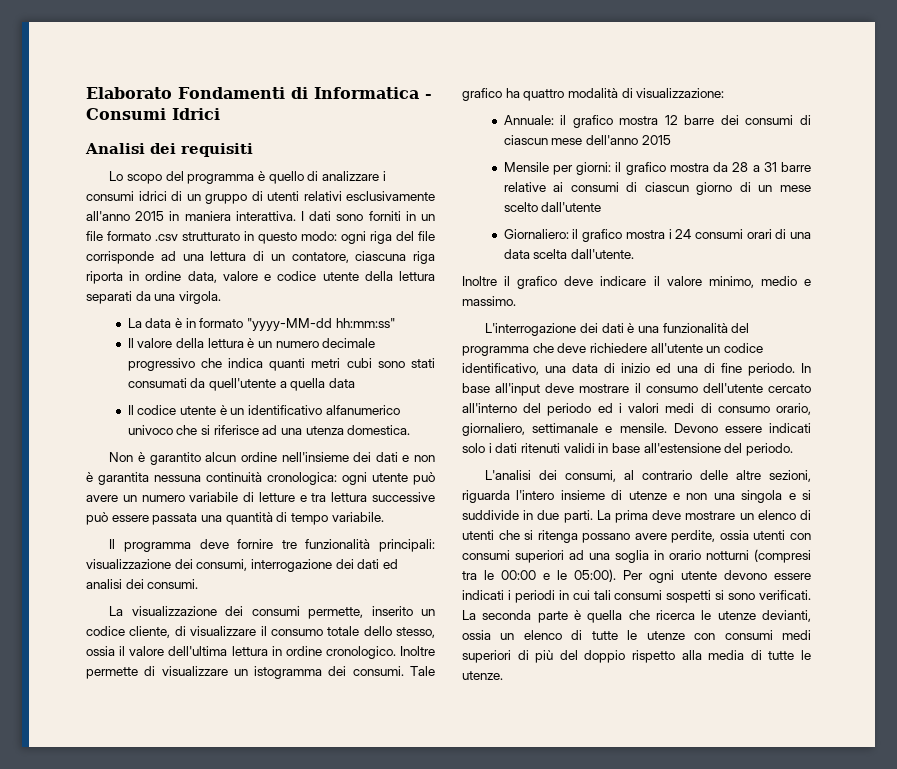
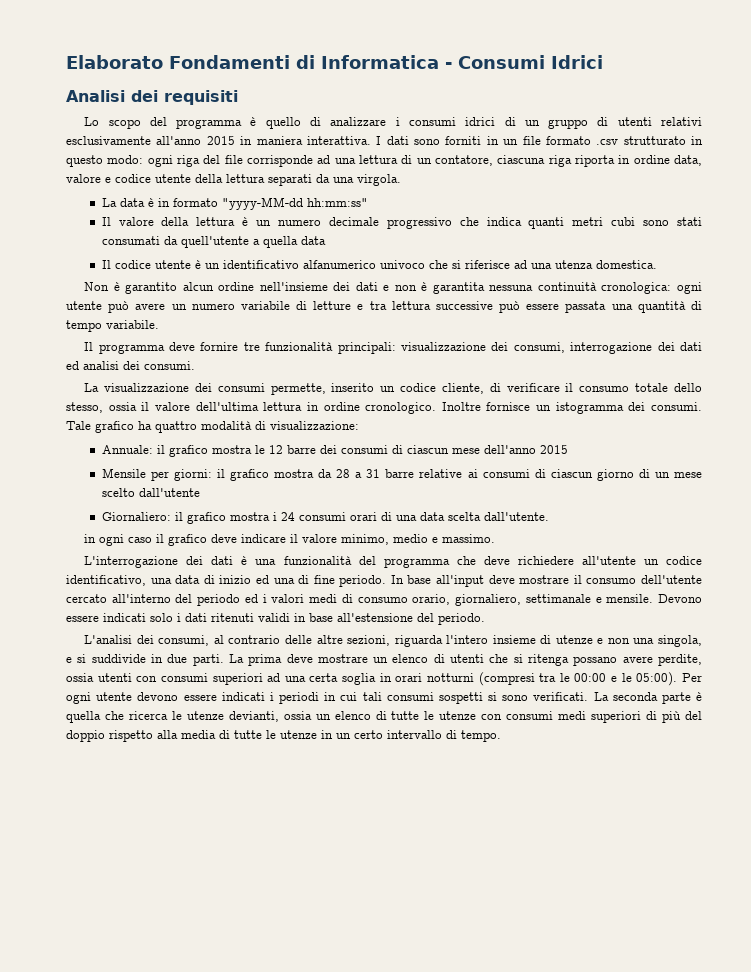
[190,626,257,636] visualizzare -> [506,383,560,392] verificare
[86,666,228,679] permette di visualizzare -> [486,402,531,411] fornisce
(659, 120) none -> [254,445,265,454] le
[462,276,497,286] Inoltre -> [84,534,153,546] in ogni caso
[741,490,783,503] singola -> [658,635,703,647] singola,
(610, 556) none -> [309,673,339,682] certa
[669,550,701,560] orario -> [395,673,423,682] orari
[462,671,503,680] utenze. -> [280,730,501,742] utenze in un certo intervallo di tempo.

